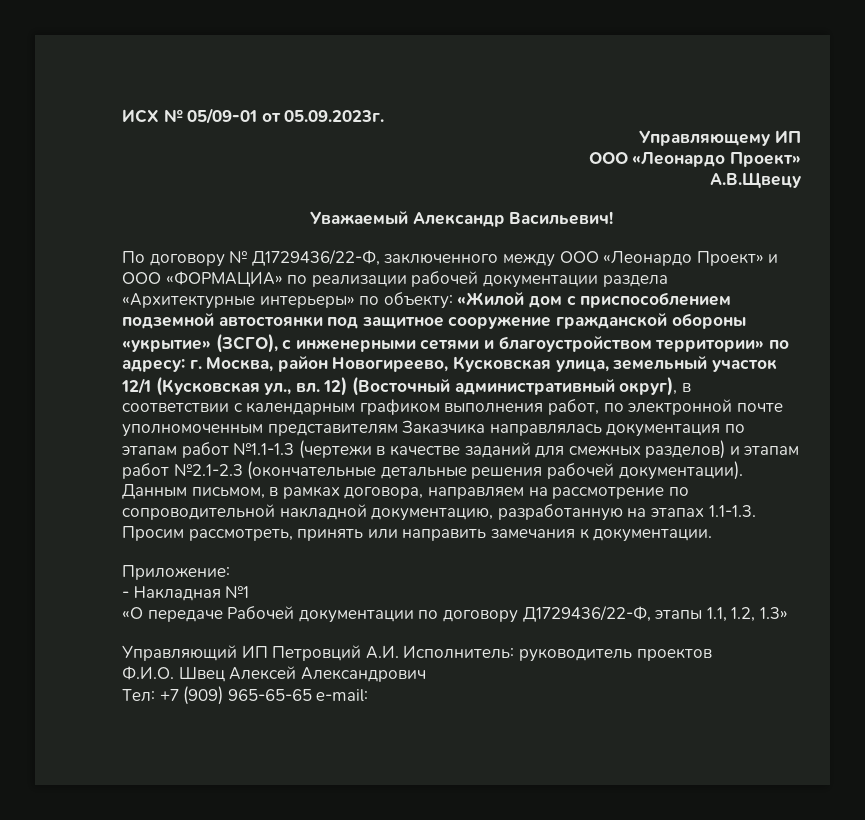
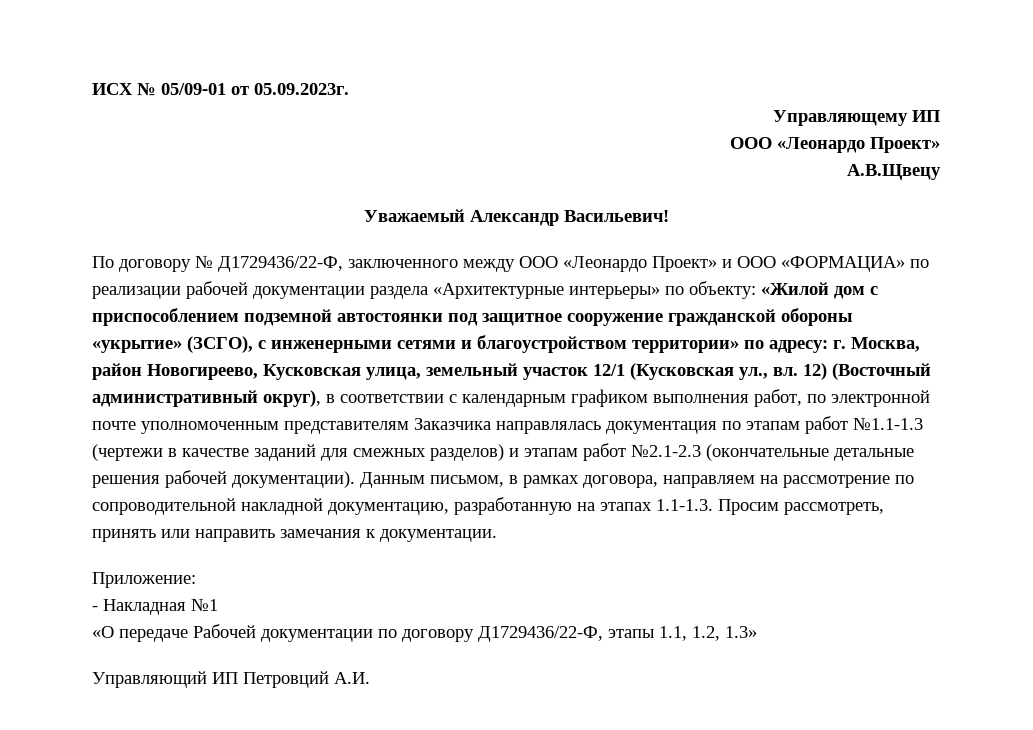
[403,645,712,662] [122,666,426,682] [122,686,369,705] Исполнитель: руководитель проектов // Ф.И.О. Швец Алексей Александрович // Тел: +7 (909) 965-65-65 e-mail: -> (370, 678) none

